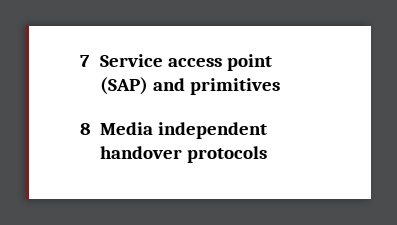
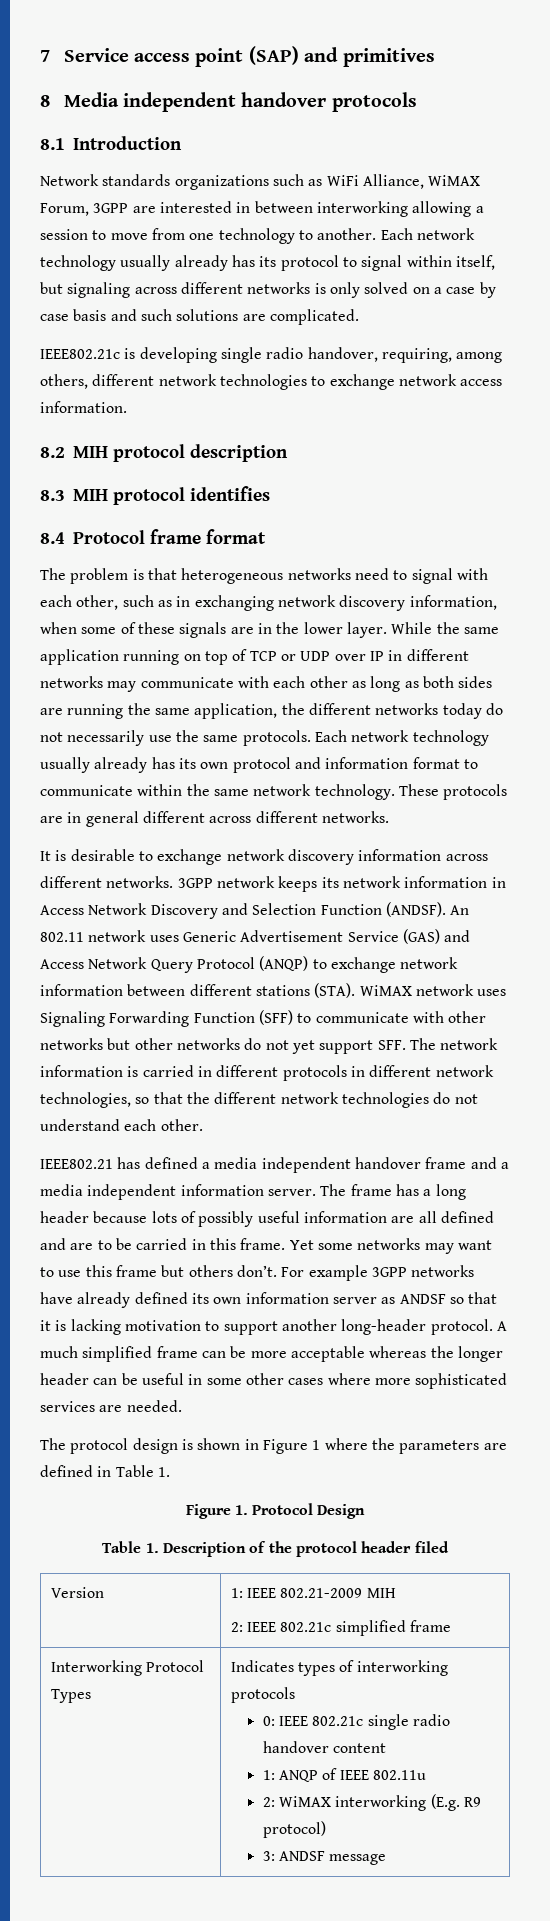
(268, 154) none -> [40,136,182,150] [40,174,481,190] [40,201,484,217] [40,228,475,244] [40,255,495,271] [40,282,496,298] [40,309,359,325] [40,347,503,363] [40,374,503,390] [40,401,127,413] [40,444,288,462] [40,486,270,505] [40,529,266,544] [40,568,488,584] [40,595,497,611] [40,622,499,638] [40,649,469,665] [40,676,493,692] [40,703,503,719] [40,730,489,746] [40,757,478,773] [40,784,508,800] [40,811,389,827] [40,849,488,865] [40,876,506,892] [40,902,470,919] [40,929,471,944] [40,956,459,973] [40,983,507,998] [40,1010,487,1027] [40,1038,499,1054] [40,1065,494,1081] [40,1092,478,1108] [40,1119,203,1131] [40,1157,509,1173] [40,1184,466,1200] [40,1211,494,1227] [40,1238,492,1254] [40,1265,475,1281] [40,1292,498,1308] [40,1319,507,1335] [40,1346,503,1362] [40,1373,508,1389] [40,1400,182,1412] [40,1438,507,1454] [40,1465,170,1477] [185,1503,366,1519] [102,1541,449,1557] [50,1587,104,1598] [230,1588,396,1598] [230,1620,452,1636] [50,1660,205,1676] [50,1689,91,1703] [230,1660,448,1676] [230,1687,295,1703] [262,1714,450,1730] [262,1741,386,1753] [262,1768,426,1782] [262,1794,481,1811] [262,1821,326,1838] [262,1851,387,1865] // 8.1 Introduction // Network standards organizations such as WiFi Alliance, WiMAX Forum, 3GPP are interested in between interworking allowing a session to move from one technology to another. Each network technology usually already has its protocol to signal within itself, but signaling across different networks is only solved on a case by case basis and such solutions are complicated. // IEEE802.21c is developing single radio handover, requiring, among others, different network technologies to exchange network access information. // 8.2 MIH protocol description // 8.3 MIH protocol identifies // 8.4 Protocol frame format // The problem is that heterogeneous networks need to signal with each other, such as in exchanging network discovery information, when some of these signals are in the lower layer. While the same application running on top of TCP or UDP over IP in different networks may communicate with each other as long as both sides are running the same application, the different networks today do not necessarily use the same protocols. Each network technology usually already has its own protocol and information format to communicate within the same network technology. These protocols are in general different across different networks. // It is desirable to exchange network discovery information across different networks. 3GPP network keeps its network information in Access Network Discovery and Selection Function (ANDSF). An 802.11 network uses Generic Advertisement Service (GAS) and Access Network Query Protocol (ANQP) to exchange network information between different stations (STA). WiMAX network uses Signaling Forwarding Function (SFF) to communicate with other networks but other networks do not yet support SFF. The network information is carried in different protocols in different network technologies, so that the different network technologies do not understand each other. // IEEE802.21 has defined a media independent handover frame and a media independent information server. The frame has a long header because lots of possibly useful information are all defined and are to be carried in this frame. Yet some networks may want to use this frame but others don’t. For example 3GPP networks have already defined its own information server as ANDSF so that it is lacking motivation to support another long-header protocol. A much simplified frame can be more acceptable whereas the longer header can be useful in some other cases where more sophisticated services are needed. // The protocol design is shown in Figure 1 where the parameters are defined in Table 1. // Figure 1. Protocol Design // Table 1. Description of the protocol header filed // Version | 1: IEEE 802.21-2009 MIH // 2: IEEE 802.21c simplified frame // Interworking Protocol Types | Indicates types of interworking protocols // 0: IEEE 802.21c single radio handover content // 1: ANQP of IEEE 802.11u // 2: WiMAX interworking (E.g. R9 protocol) // 3: ANDSF message

